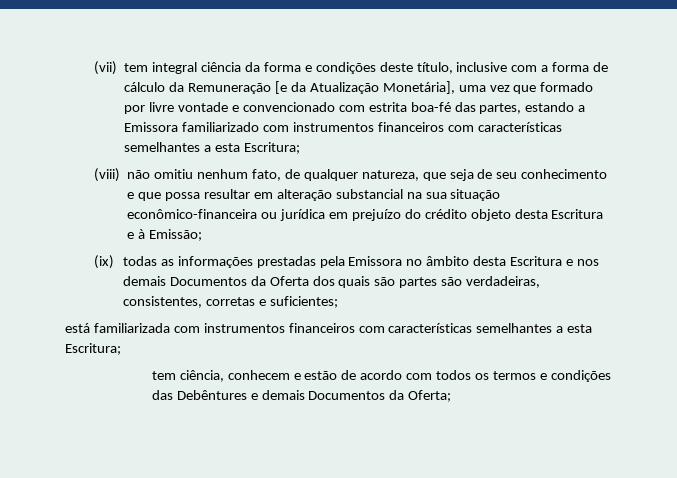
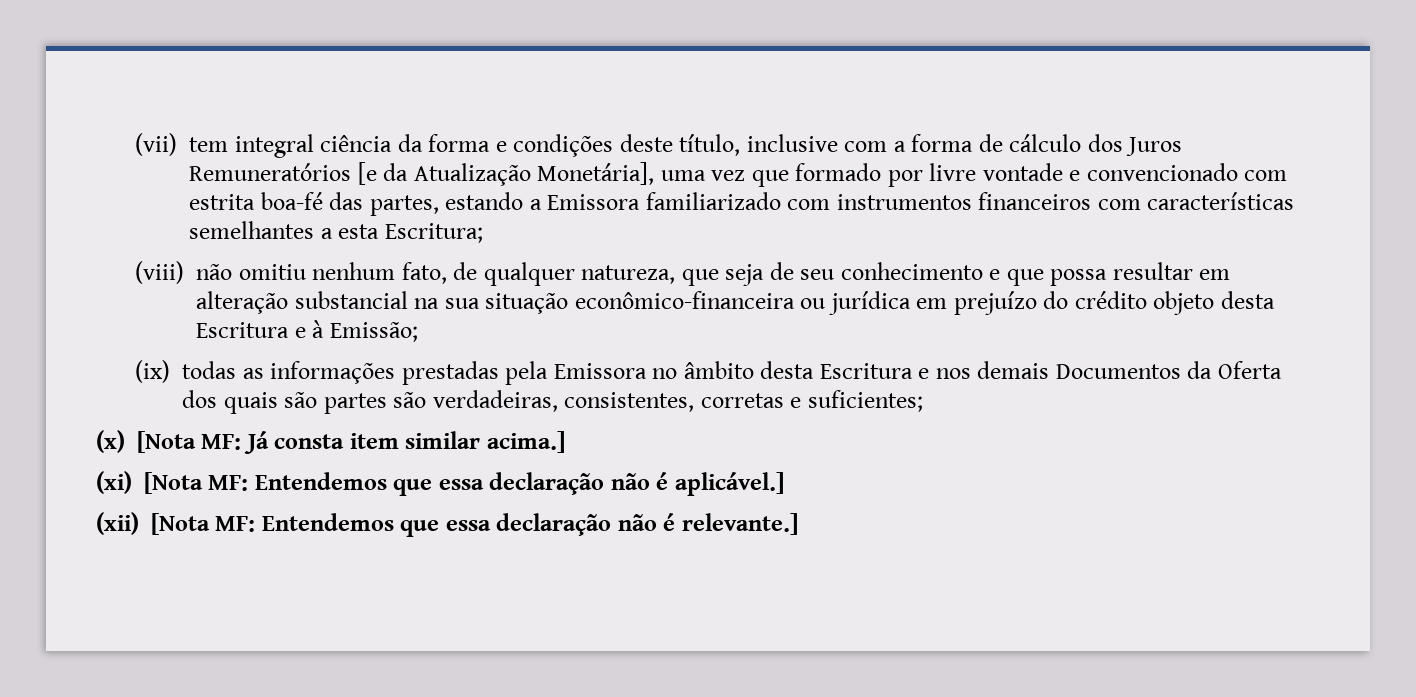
[169,82,272,94] da Remuneração -> [1087,134,1183,156] [189,163,352,181] dos Juros Remuneratórios
[65,323,593,333] [65,343,121,355] [151,370,611,382] [151,390,452,402] está familiarizada com instrumentos financeiros com características semelhantes a esta Escritura; // tem ciência, conhecem e estão de acordo com todos os termos e condições das Debêntures e demais Documentos da Oferta; -> [96,430,565,454] [96,471,784,496] [96,512,798,537] (x) [Nota MF: Já consta item similar acima.] // (xi) [Nota MF: Entendemos que essa declaração não é aplicável.] // (xii) [Nota MF: Entendemos que essa declaração não é relevante.]

